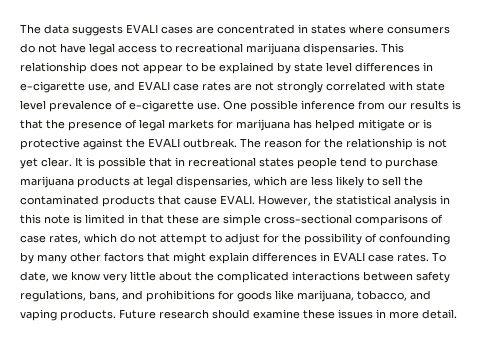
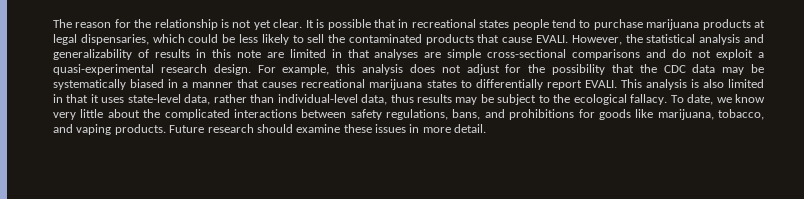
[20,24,450,36] [20,43,404,55] [20,62,433,74] [20,81,445,93] [20,100,461,112] [20,119,432,131] [20,138,261,150] The data suggests EVALI cases are concentrated in states where consumers do not have legal access to recreational marijuana dispensaries. This relationship does not appear to be explained by state level differences in e-cigarette use, and EVALI case rates are not strongly correlated with state level prevalence of e-cigarette use. One possible inference from our results is that the presence of legal markets for marijuana has helped mitigate or is protective against the EVALI outbreak. The -> [53,19,72,28] The
[290,178,308,186] are -> [188,34,236,43] could be
(437, 201) none -> [743,34,764,43] [53,49,190,60] and generalizability of results
[73,214,199,224] is limited in that these -> [266,49,419,60] are limited in that analyses
[431,214,443,224] [20,233,450,245] [20,252,429,264] of case rates, which do not attempt to adjust for the possibility of confounding by many other factors that might explain differences in EVALI case rates. -> [646,49,764,60] [53,64,765,75] [53,79,764,90] [53,94,668,105] and do not exploit a quasi-experimental research design. For example, this analysis does not adjust for the possibility that the CDC data may be systematically biased in a manner that causes recreational marijuana states to differentially report EVALI. This analysis is also limited in that it uses state-level data, rather than individual-level data, thus results may be subject to the ecological fallacy.

